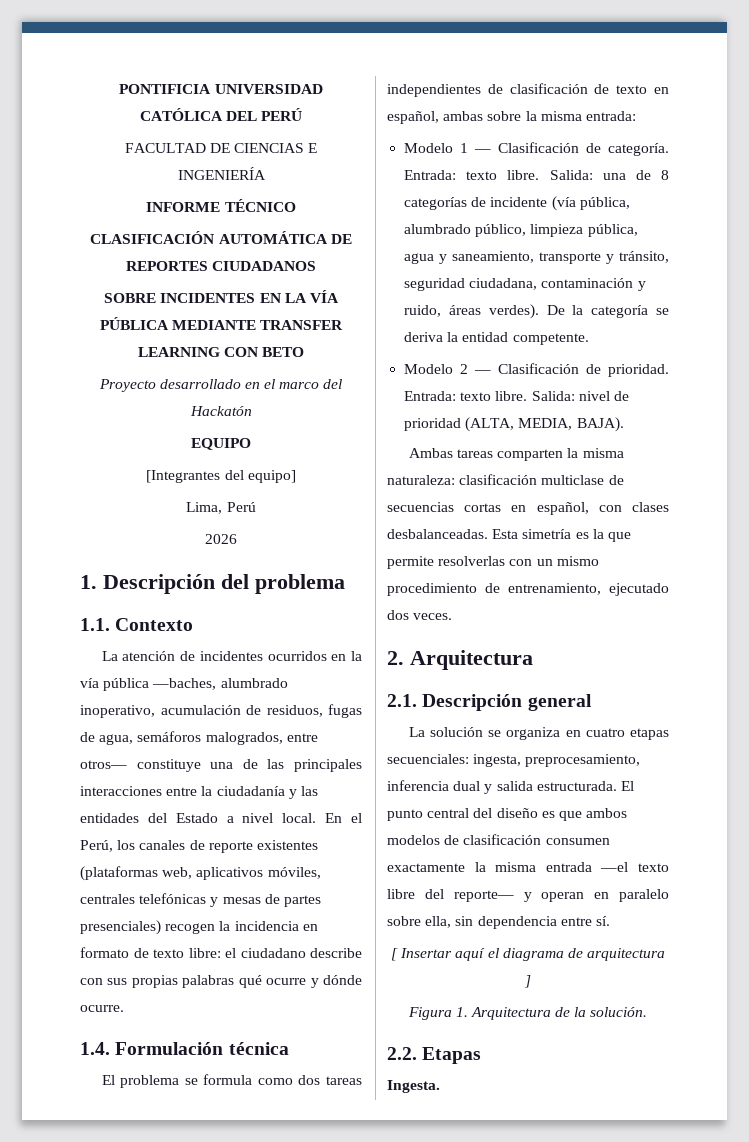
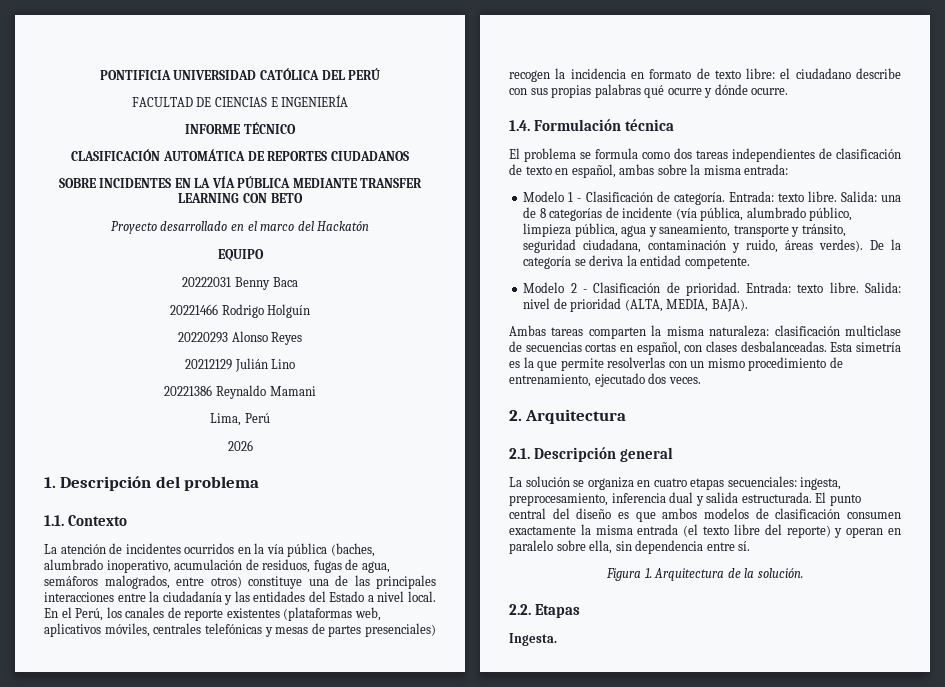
[146,470,296,483] [Integrantes del equipo] -> [182,277,298,290] [169,304,311,318] [177,331,303,345] [184,358,296,372] [164,385,316,399] 20222031 Benny Baca // 20221466 Rodrigo Holguín // 20220293 Alonso Reyes // 20212129 Julián Lino // 20221386 Reynaldo Mamani
[152,678,217,690] —baches, -> [330,543,375,557] (baches,
[80,760,127,769] otros— -> [210,576,242,588] otros)
[474,149,492,153] — -> [577,198,582,202] -
[474,370,492,374] — -> [582,289,587,293] -
[600,862,629,872] —el -> [683,524,699,537] (el
[453,890,514,902] reporte— -> [786,525,831,538] reporte)
[390,948,666,961] [524,975,531,988] // [ Insertar aquí el diagrama de arquitectura ] -> (751, 546) none

